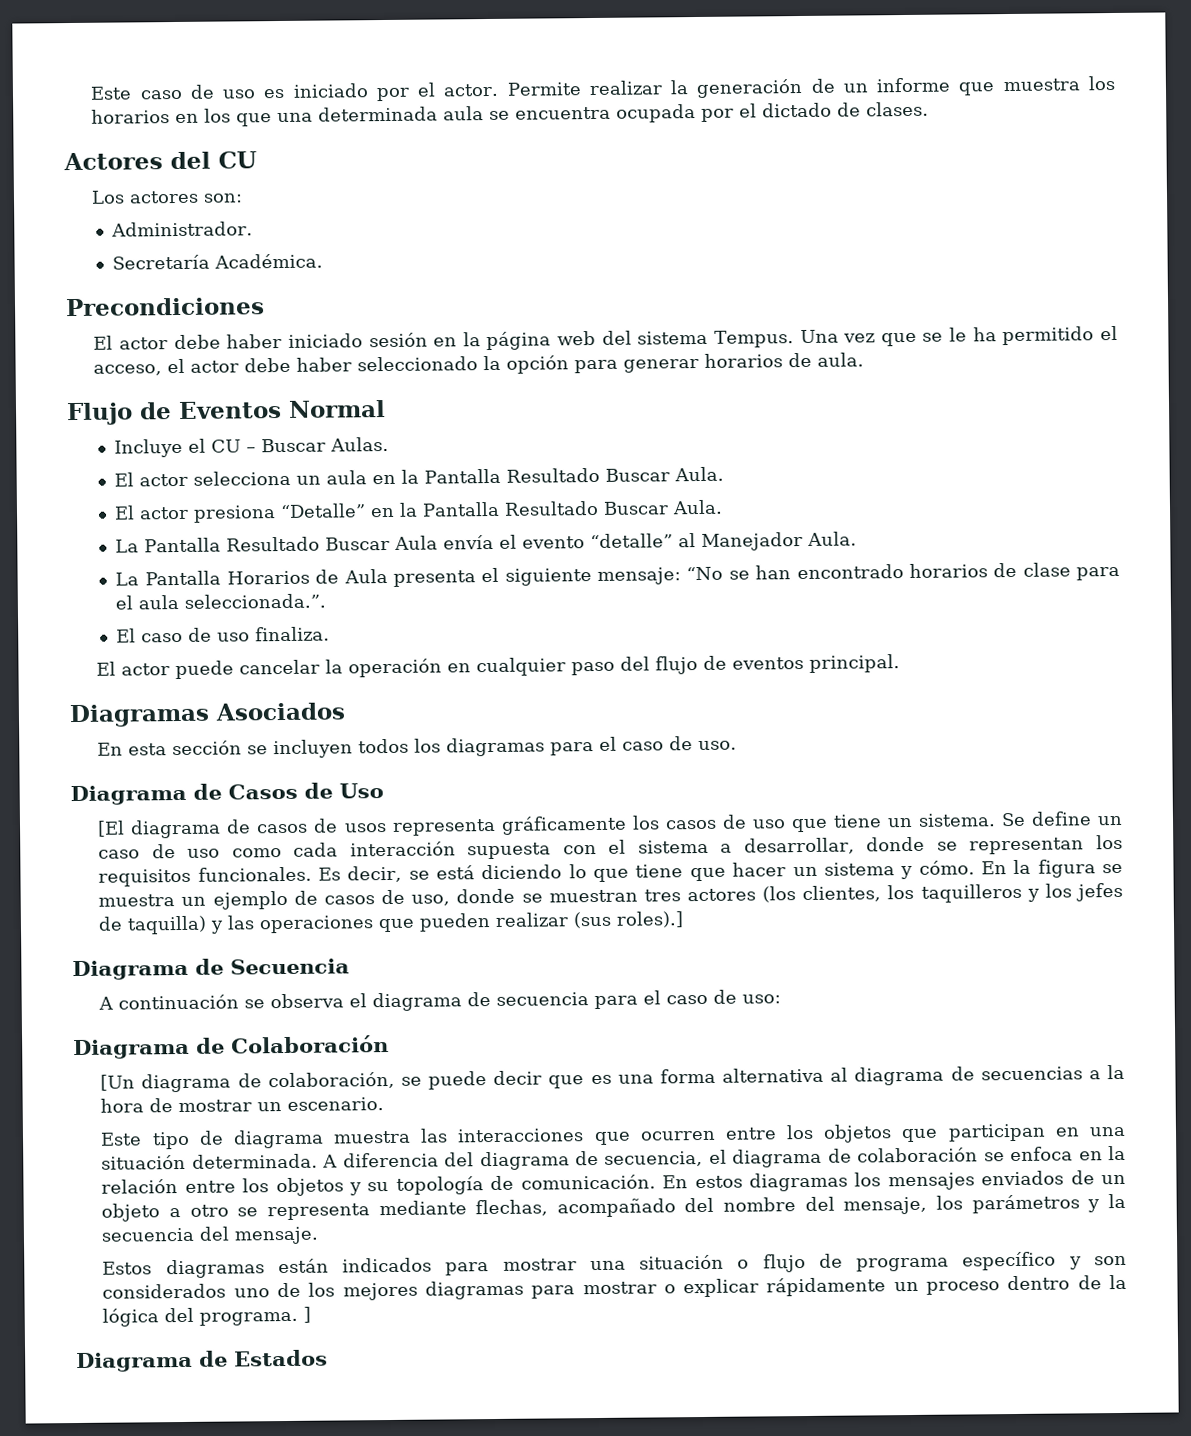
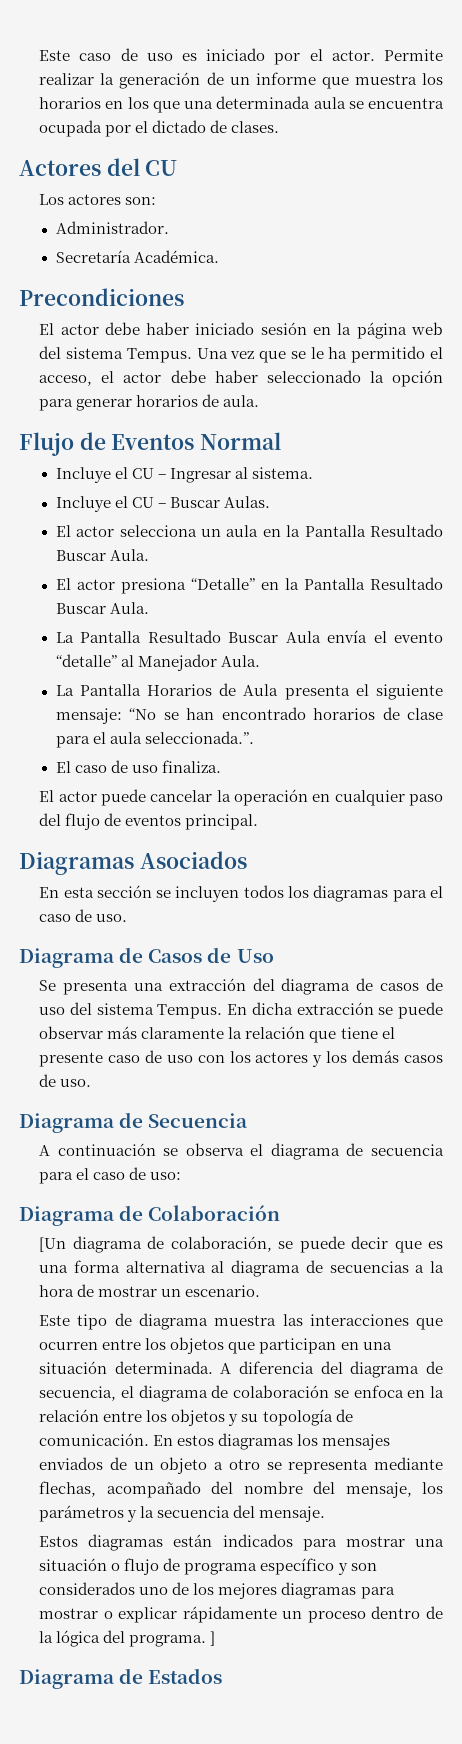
(386, 409) none -> [55,467,314,483] // Incluye el CU – Ingresar al sistema.
[97,811,1123,839] [98,834,1124,860] [98,859,1124,887] [98,882,1123,910] [98,911,685,935] [El diagrama de casos de usos representa gráficamente los casos de uso que tiene un sistema. Se define un caso de uso como cada interacción supuesta con el sistema a desarrollar, donde se representan los requisitos funcionales. Es decir, se está diciendo lo que tiene que hacer un sistema y cómo. En la figura se muestra un ejemplo de casos de uso, donde se muestran tres actores (los clientes, los taquilleros y los jefes de taquilla) y las operaciones que pueden realizar (sus roles).] -> [39,978,443,995] [39,1002,443,1019] [39,1026,395,1043] [39,1050,443,1067] [39,1074,92,1087] Se presenta una extracción del diagrama de casos de uso del sistema Tempus. En dicha extracción se puede observar más claramente la relación que tiene el presente caso de uso con los actores y los demás casos de uso.

